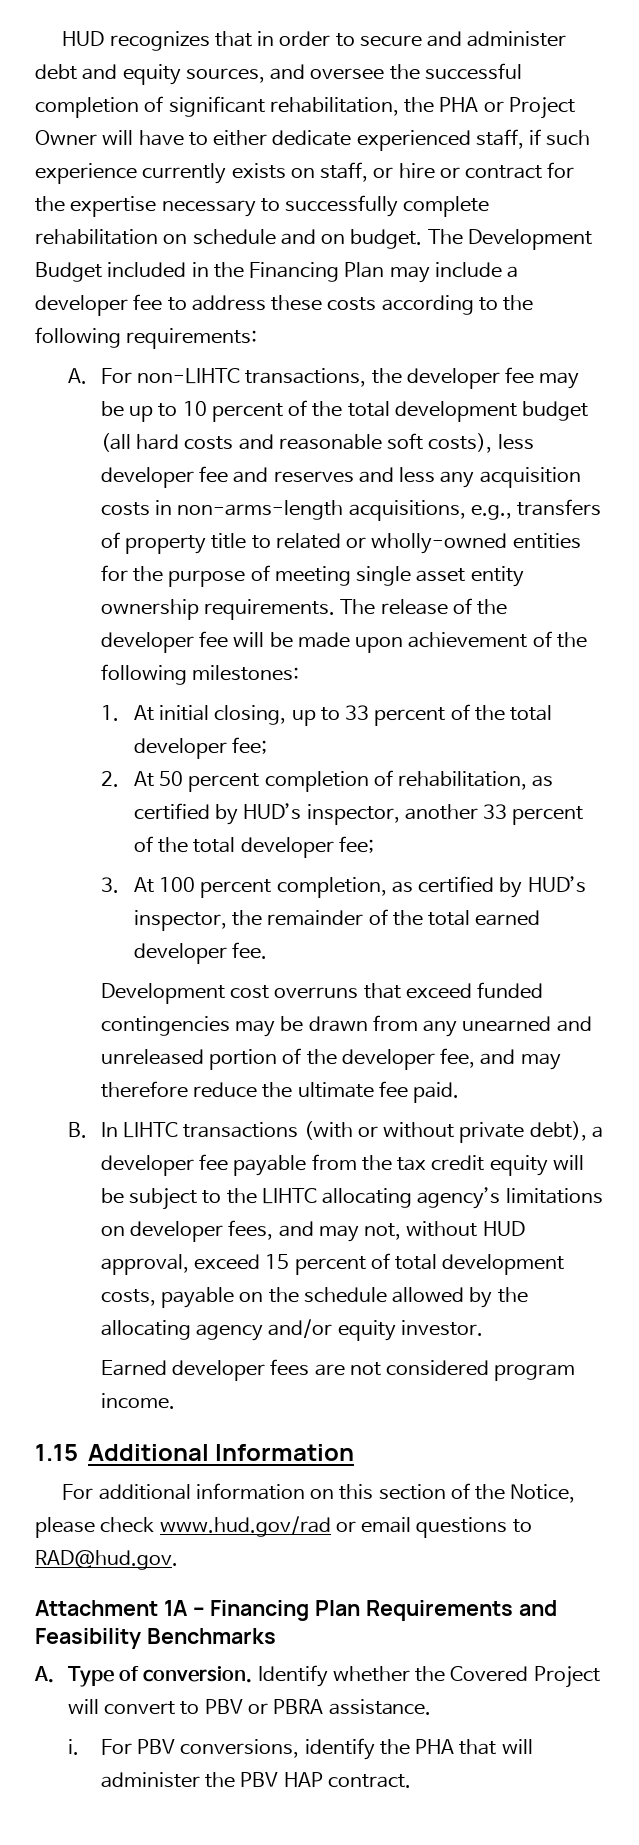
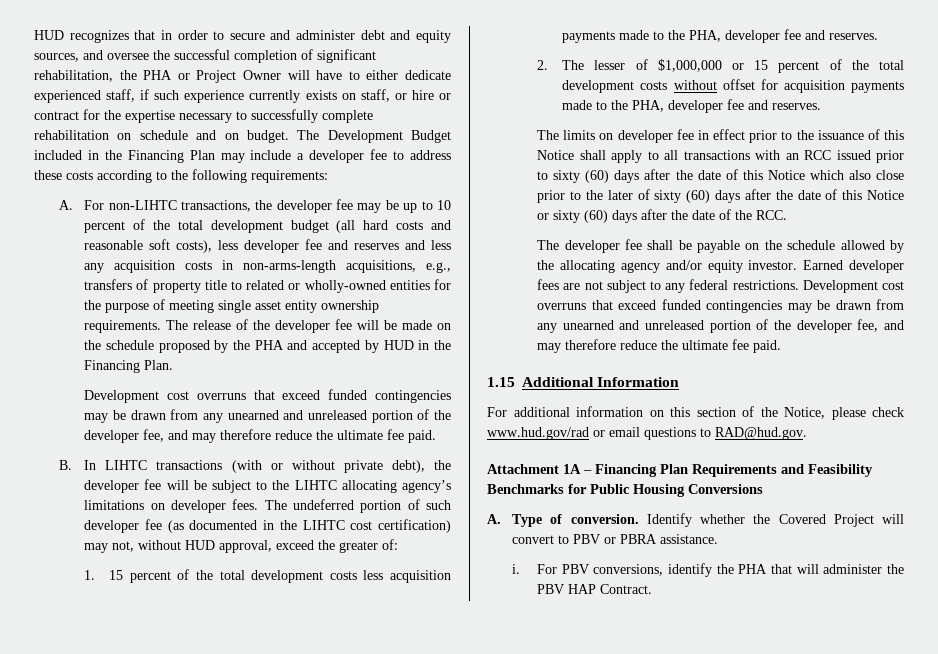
[355,631,587,653] [100,664,300,685] [100,704,553,726] [133,737,268,759] [100,770,554,792] [133,803,584,825] [133,836,374,858] [100,876,586,898] [133,909,541,931] [133,942,268,964] upon achievement of the following milestones: // 1. At initial closing, up to 33 percent of the total developer fee; // 2. At 50 percent completion of rehabilitation, as certified by HUD’s inspector, another 33 percent of the total developer fee; // 3. At 100 percent completion, as certified by HUD’s inspector, the remainder of the total earned developer fee. -> [437,323,452,330] [84,340,451,353] [84,360,174,373] on the schedule proposed by the PHA and accepted by HUD in the Financing Plan.
[591,1126,603,1138] [100,1154,548,1176] a developer fee payable from the tax credit equity -> [433,460,451,470] [84,479,162,493] the developer fee
[228,1220,314,1240] fees, and -> [232,499,451,513] [84,519,451,533] fees. The undeferred portion of such developer fee (as documented in the LIHTC cost certification)
[265,1253,565,1275] [100,1289,156,1306] 15 percent of total development costs, -> [318,539,399,553] [84,569,451,583] [562,29,879,43] [537,59,904,73] [562,79,904,93] [562,99,822,113] [537,129,905,143] [537,150,904,163] [537,169,904,183] [537,189,904,203] [537,209,788,223] [537,239,692,253] the greater of: // 1. 15 percent of the total development costs less acquisition payments made to the PHA, developer fee and reserves. // 2. The lesser of $1,000,000 or 15 percent of the total development costs without offset for acquisition payments made to the PHA, developer fee and reserves. // The limits on developer fee in effect prior to the issuance of this Notice shall apply to all transactions with an RCC issued prior to sixty (60) days after the date of this Notice which also close prior to the later of sixty (60) days after the date of this Notice or sixty (60) days after the date of the RCC. // The developer fee shall be
(483, 1328) // -> (798, 265) none
[386,1360,576,1381] [100,1393,175,1409] considered program income. -> [606,279,904,293] [537,299,904,313] [537,319,904,333] [537,339,782,353] subject to any federal restrictions. Development cost overruns that exceed funded contingencies may be drawn from any unearned and unreleased portion of the developer fee, and may therefore reduce the ultimate fee paid.
(276, 1636) none -> [568,484,763,497] for Public Housing Conversions
[327,1774,411,1788] contract. -> [600,584,653,594] Contract.

